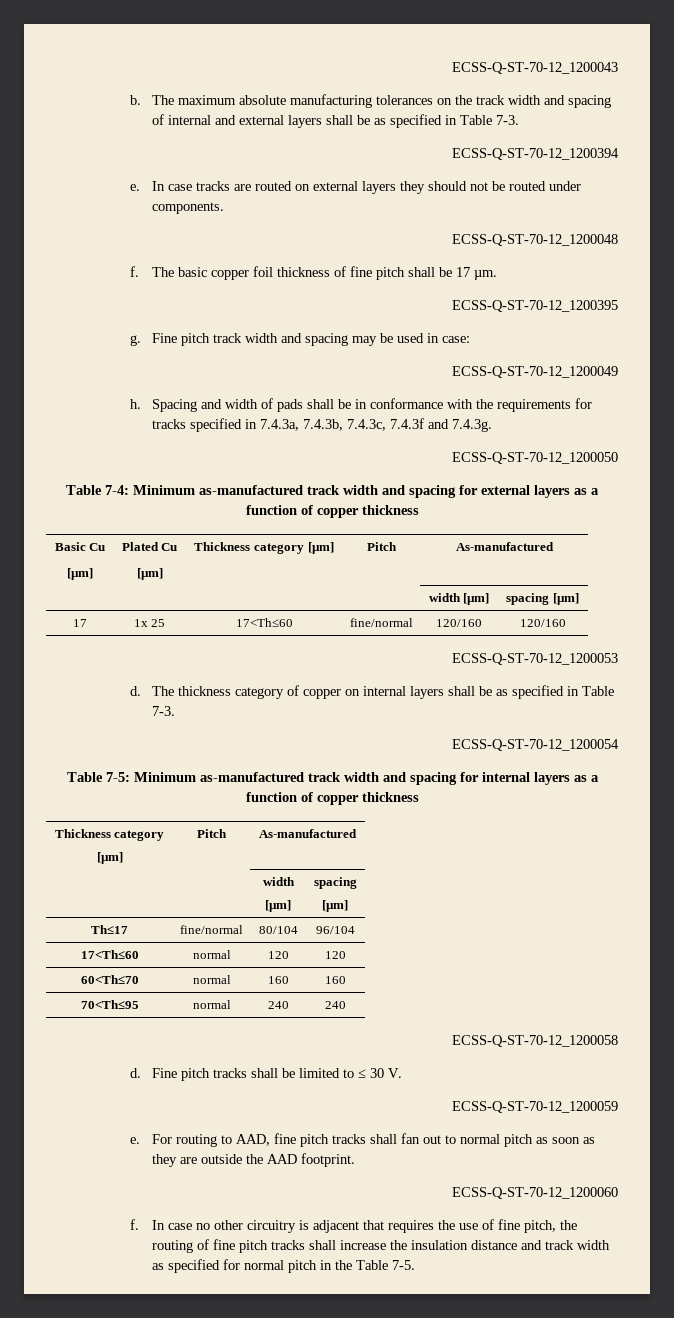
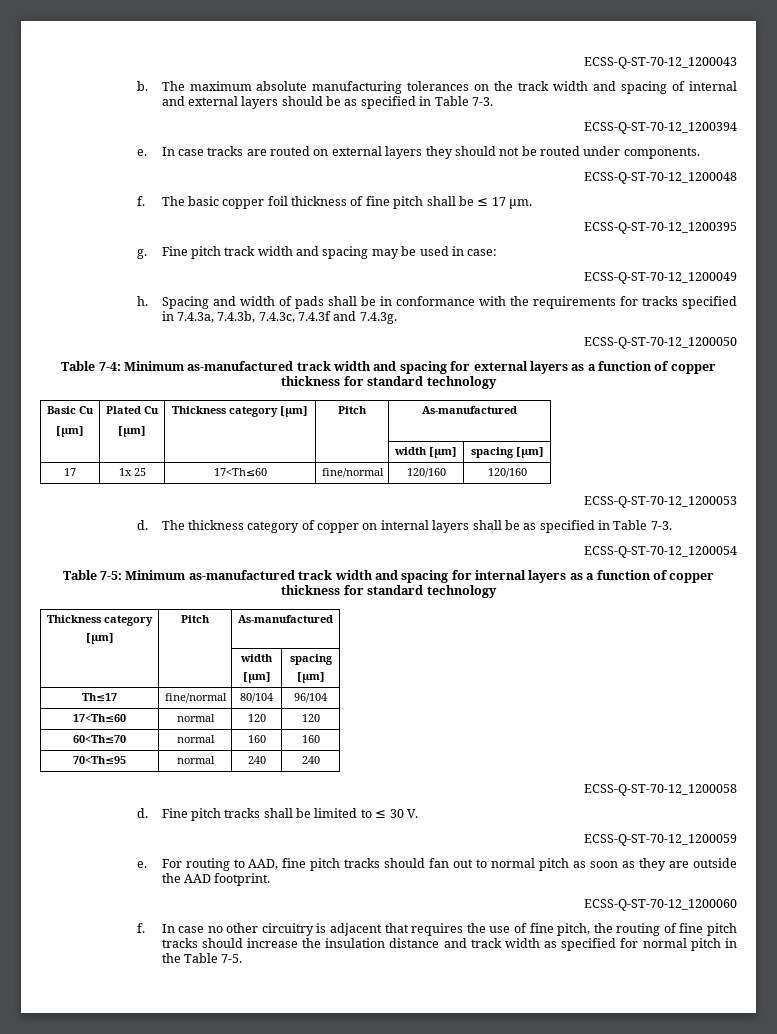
[325,115,353,125] shall -> [281,96,323,106] should
(452, 272) none -> [477,198,489,206] ≤
(419, 510) none -> [343,376,497,389] for standard technology
(419, 797) none -> [343,585,497,598] for standard technology
[369,1134,397,1144] shall -> [384,858,426,868] should
[308,1240,336,1250] shall -> [201,938,243,948] should

